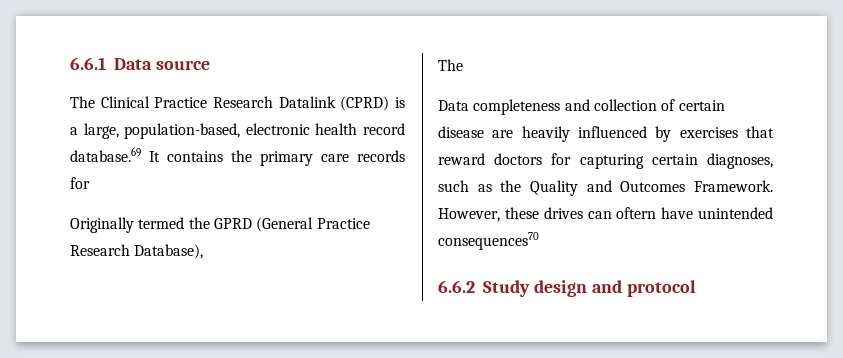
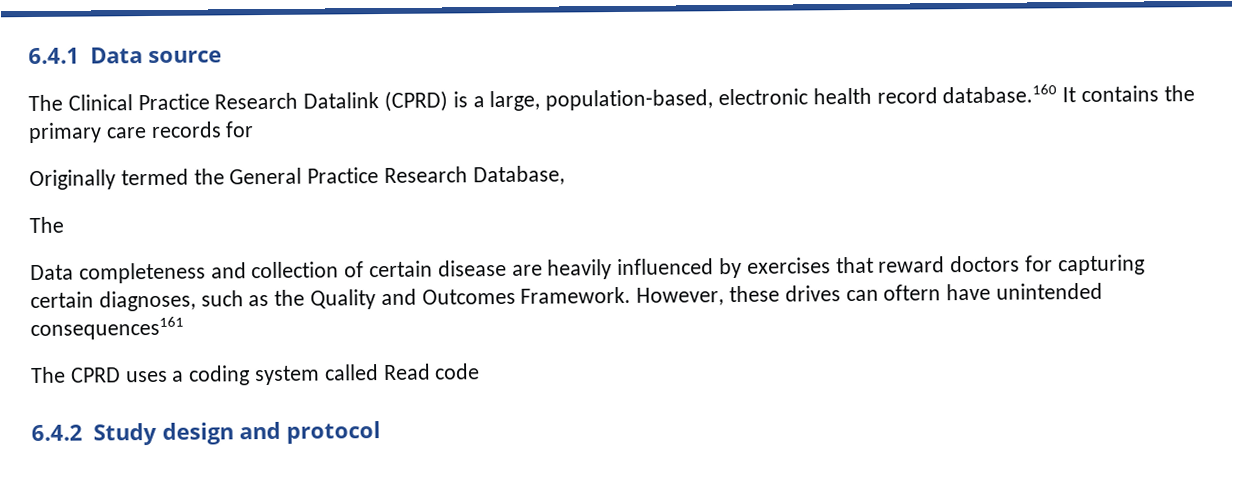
[70,57,106,70] 6.6.1 -> [28,47,80,65] 6.4.1
[70,147,141,162] database.69 -> [942,84,1058,104] database.160
[213,217,370,232] [70,244,204,259] GPRD (General Practice Research Database), -> [229,165,565,186] General Practice Research Database,
[438,232,539,250] [438,280,475,293] consequences70 // 6.6.2 -> [30,316,184,341] [31,363,481,386] [31,424,83,442] consequences161 // The CPRD uses a coding system called Read code // 6.4.2

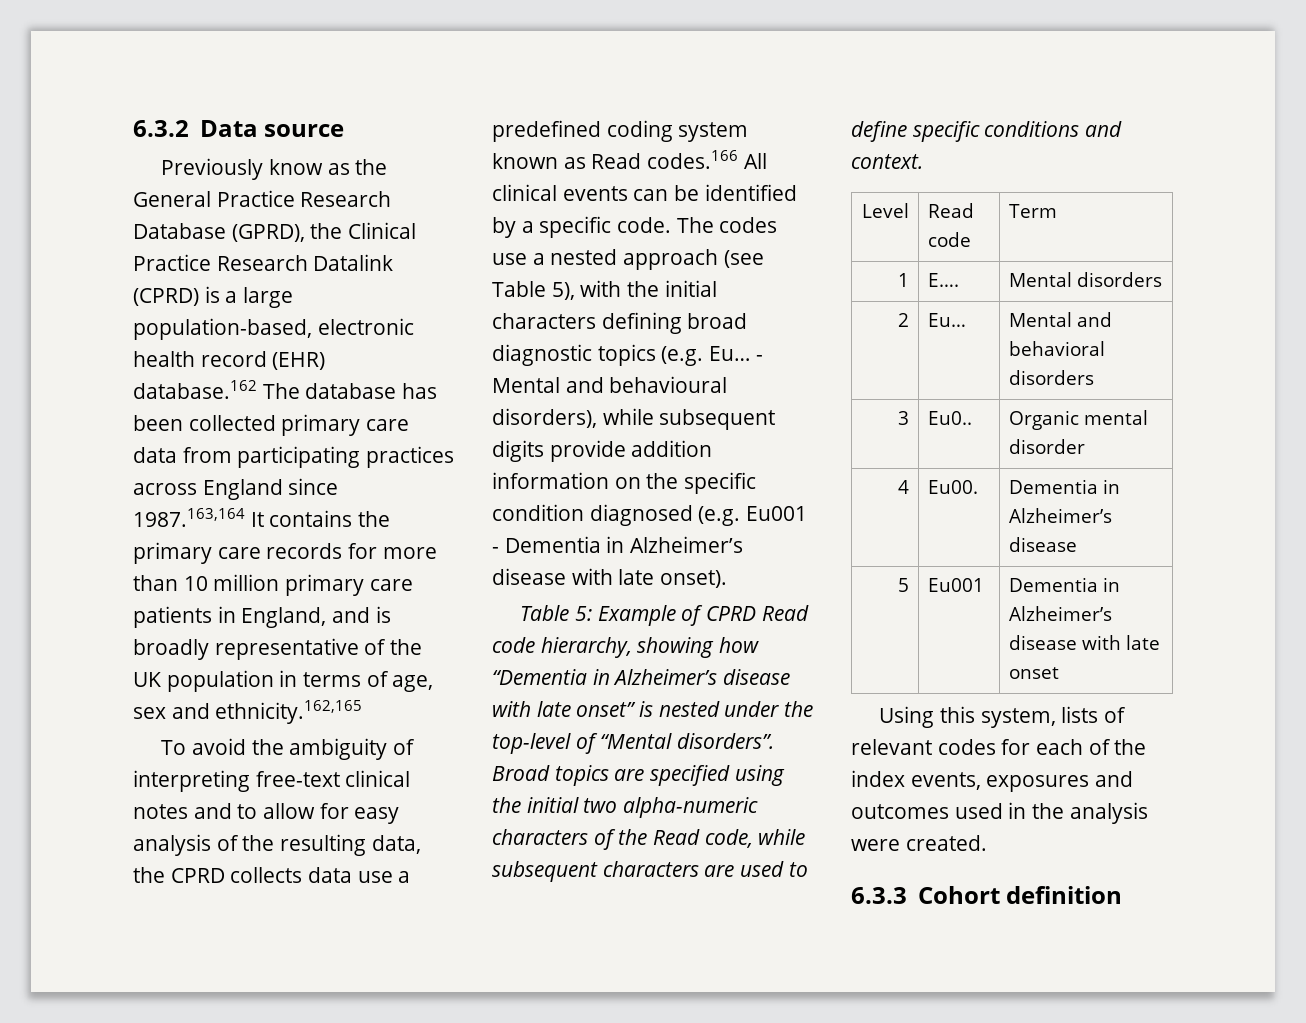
[28,47,80,65] 6.4.1 -> [133,120,189,137] 6.3.2
[28,94,63,112] The -> [161,158,388,180] [133,190,392,207] [133,223,343,242] Previously know as the General Practice Research Database (GPRD), the
[489,90,541,112] large, -> [243,287,294,308] large
[942,84,1058,104] database.160 -> [272,352,326,370] [133,380,438,399] [133,414,410,436] [133,446,455,468] [133,478,339,500] [133,508,245,527] (EHR) database.162 The database has been collected primary care data from participating practices across England since 1987.163,164
[29,165,565,191] [29,216,64,234] [30,254,1145,284] [30,282,1104,312] [30,316,184,341] [31,363,481,386] [31,421,381,446] // Originally termed the General Practice Research Database, // The // Data completeness and collection of certain disease are heavily influenced by exercises that reward doctors for capturing certain diagnoses, such as the Quality and Outcomes Framework. However, these drives can oftern have unintended consequences161 // The CPRD uses a coding system called Read code // 6.4.2 Study design and protocol -> [382,547,437,559] [133,574,413,596] [133,606,391,628] [133,638,423,660] [133,670,434,692] [133,700,363,724] [161,738,416,760] [133,770,411,792] [133,803,400,824] [133,834,421,856] [133,867,411,883] [492,120,749,142] [492,150,767,169] [492,184,797,201] [492,216,778,238] [492,249,764,270] [492,280,717,300] [492,312,748,334] [492,344,763,366] [492,376,728,393] [492,408,776,430] [492,440,713,462] [492,472,757,494] [492,504,808,526] [492,536,744,553] [492,568,728,588] [520,605,809,626] [492,637,759,658] [492,669,791,685] [492,701,814,717] [492,733,775,754] [492,765,785,786] [492,797,759,818] [492,829,806,850] [492,861,808,882] [851,121,1123,142] [851,154,923,169] [862,203,910,218] [927,203,974,218] [927,232,971,247] [1008,204,1057,218] [898,273,910,287] [927,273,959,287] [1008,272,1162,287] [898,313,910,327] [927,313,966,327] [1008,312,1112,327] [1008,341,1105,356] [1008,370,1094,385] [898,411,910,425] [927,411,972,425] [1008,410,1148,430] [1008,439,1085,454] [898,480,910,494] [927,480,978,494] [1008,479,1120,494] [1008,508,1112,523] [1008,537,1077,552] [898,578,910,592] [927,578,984,592] [1008,577,1120,592] [1008,606,1112,621] [1008,635,1161,650] [1008,667,1059,679] [879,706,1127,728] [851,739,1147,755] [851,770,1134,792] [851,802,1148,824] [851,835,987,851] [851,886,1122,904] more than 10 million primary care patients in England, and is broadly representative of the UK population in terms of age, sex and ethnicity.162,165 // To avoid the ambiguity of interpreting free-text clinical notes and to allow for easy analysis of the resulting data, the CPRD collects data use a predefined coding system known as Read codes.166 All clinical events can be identified by a specific code. The codes use a nested approach (see Table 5), with the initial characters defining broad diagnostic topics (e.g. Eu… - Mental and behavioural disorders), while subsequent digits provide addition information on the specific condition diagnosed (e.g. Eu001 - Dementia in Alzheimer’s disease with late onset). // Table 5: Example of CPRD Read code hierarchy, showing how “Dementia in Alzheimer’s disease with late onset” is nested under the top-level of “Mental disorders”. Broad topics are specified using the initial two alpha-numeric characters of the Read code, while subsequent characters are used to define specific conditions and context. // Level | Read code | Term // 1 | E…. | Mental disorders // 2 | Eu… | Mental and behavioral disorders // 3 | Eu0.. | Organic mental disorder // 4 | Eu00. | Dementia in Alzheimer’s disease // 5 | Eu001 | Dementia in Alzheimer’s disease with late onset // Using this system, lists of relevant codes for each of the index events, exposures and outcomes used in the analysis were created. // 6.3.3 Cohort definition

